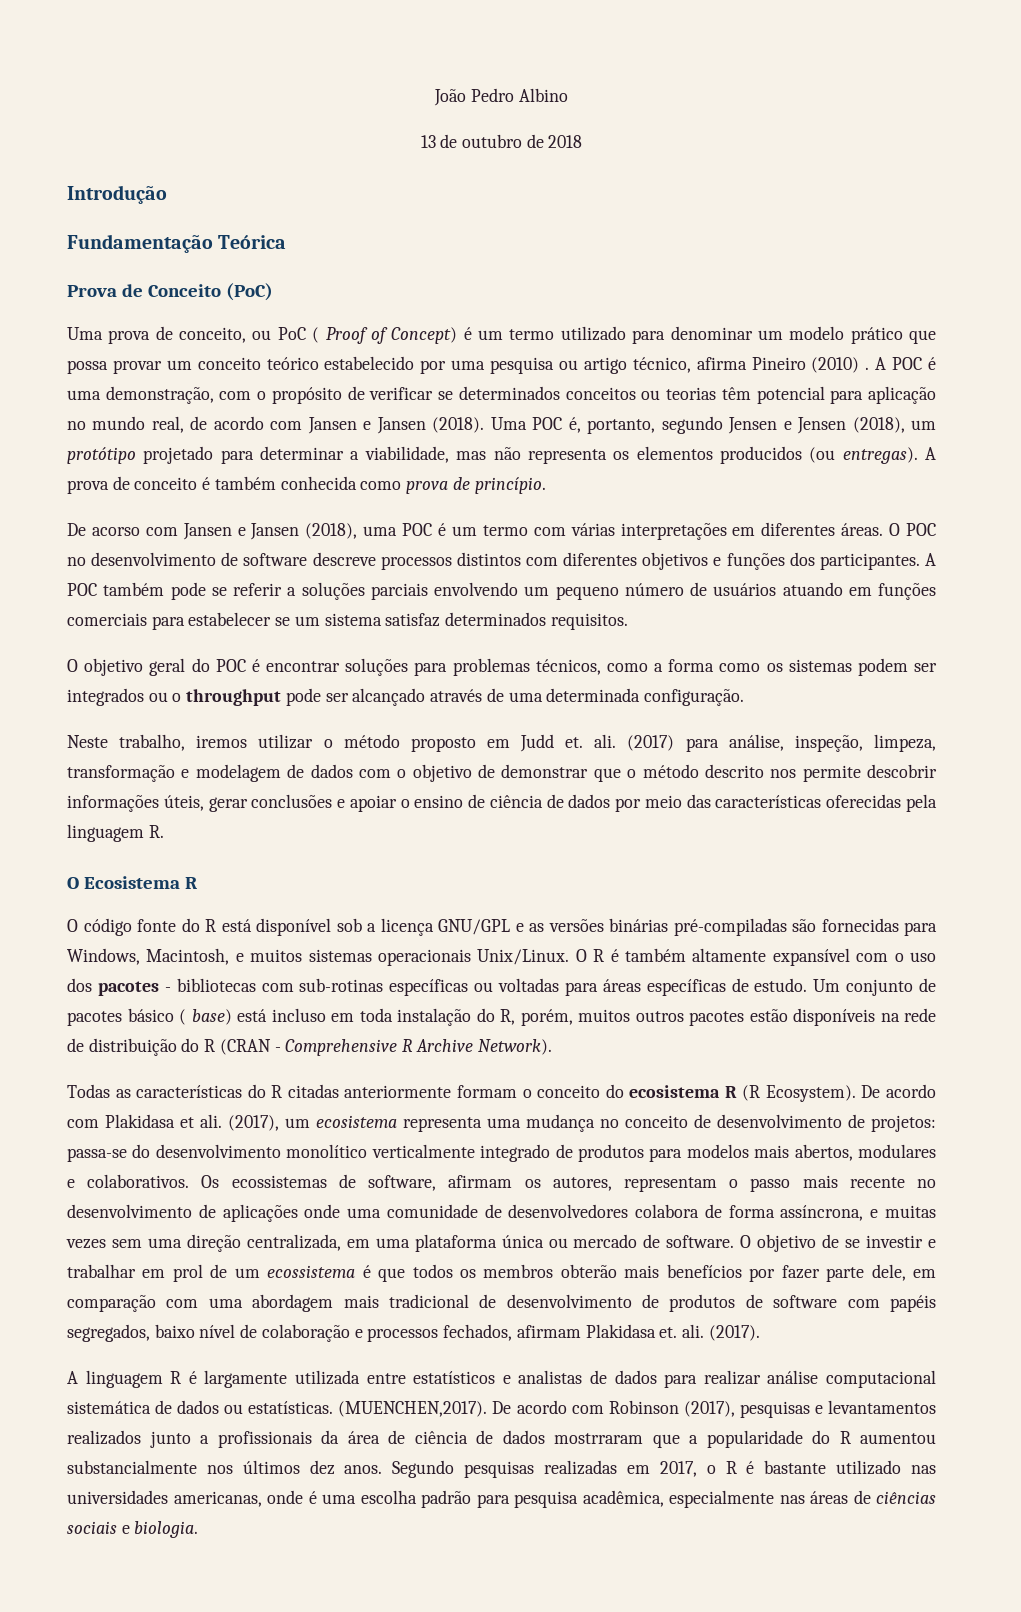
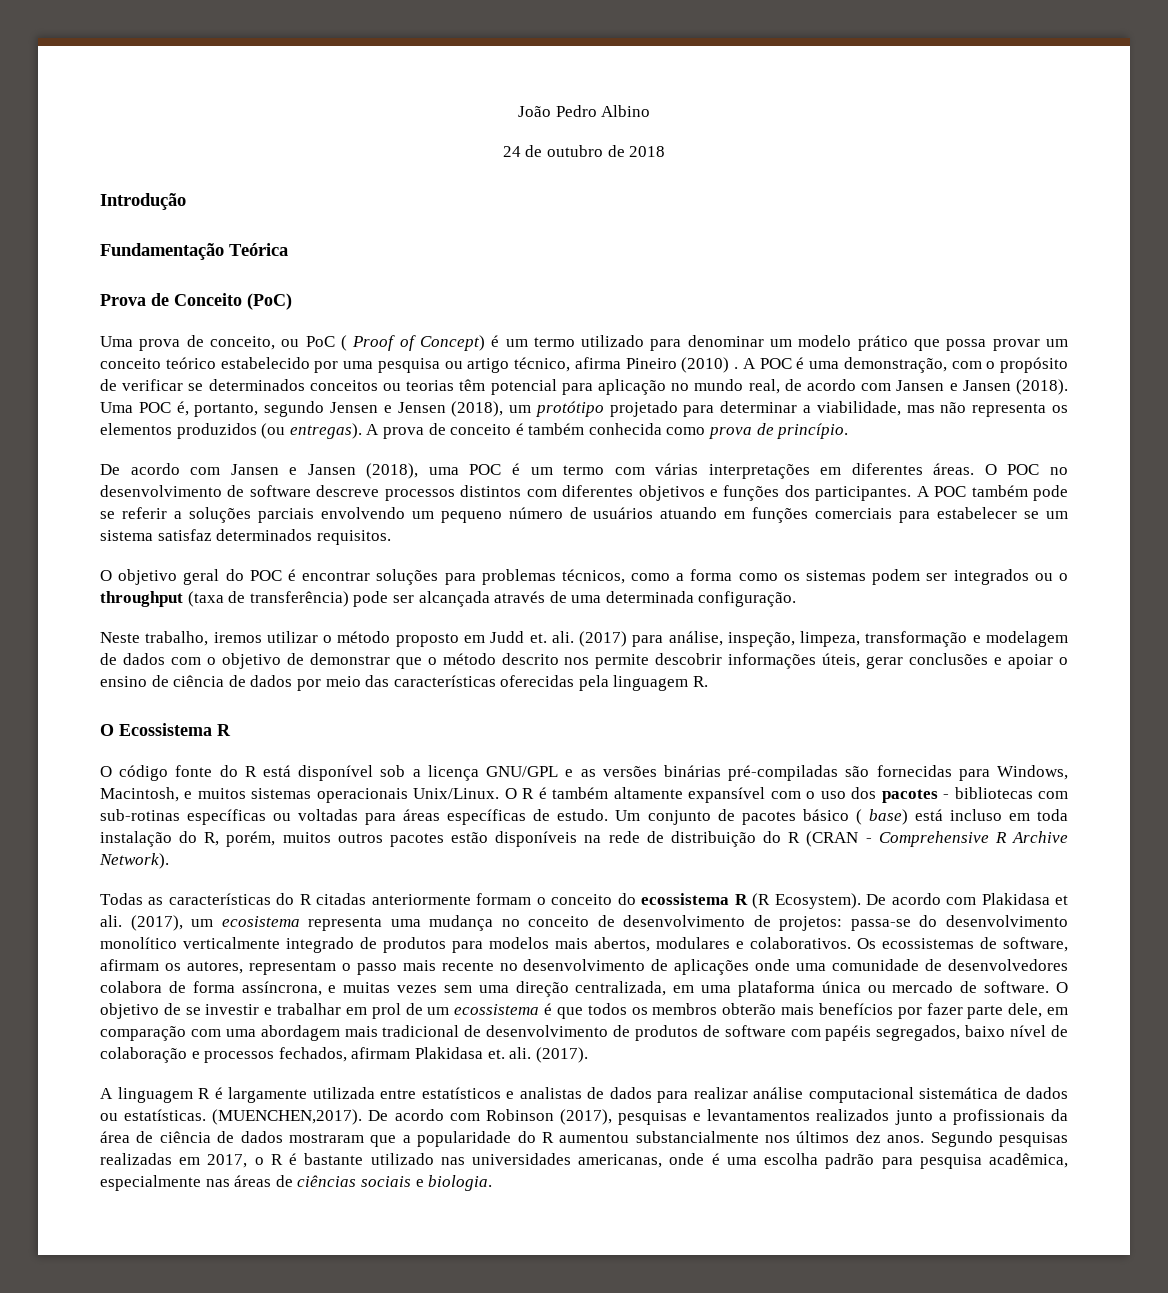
[420,135,436,148] 13 -> [502,146,521,157] 24
[719,446,802,464] producidos -> [176,423,257,439] produzidos
[91,527,140,536] acorso -> [130,463,180,475] acordo
(282, 697) none -> [187,591,349,607] (taxa de transferência)
[352,688,426,706] alcançado -> [418,591,490,607] alcançada
[83,876,180,889] Ecosistema -> [119,723,212,736] Ecossistema
[629,1085,721,1098] ecosistema -> [641,893,730,905] ecossistema
[554,1433,643,1444] mostrraram -> [288,1133,364,1143] mostraram

